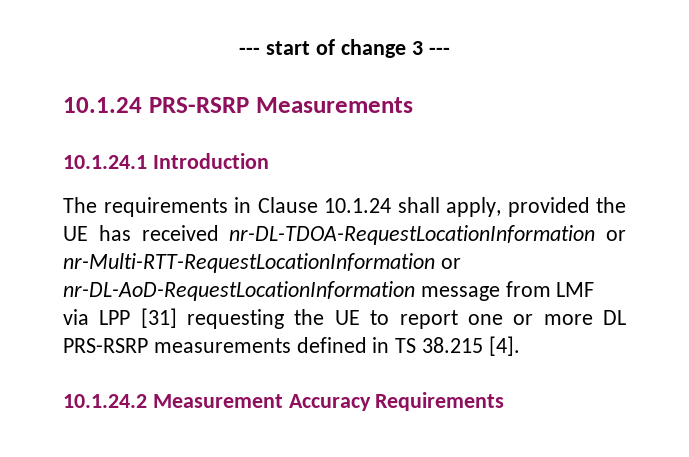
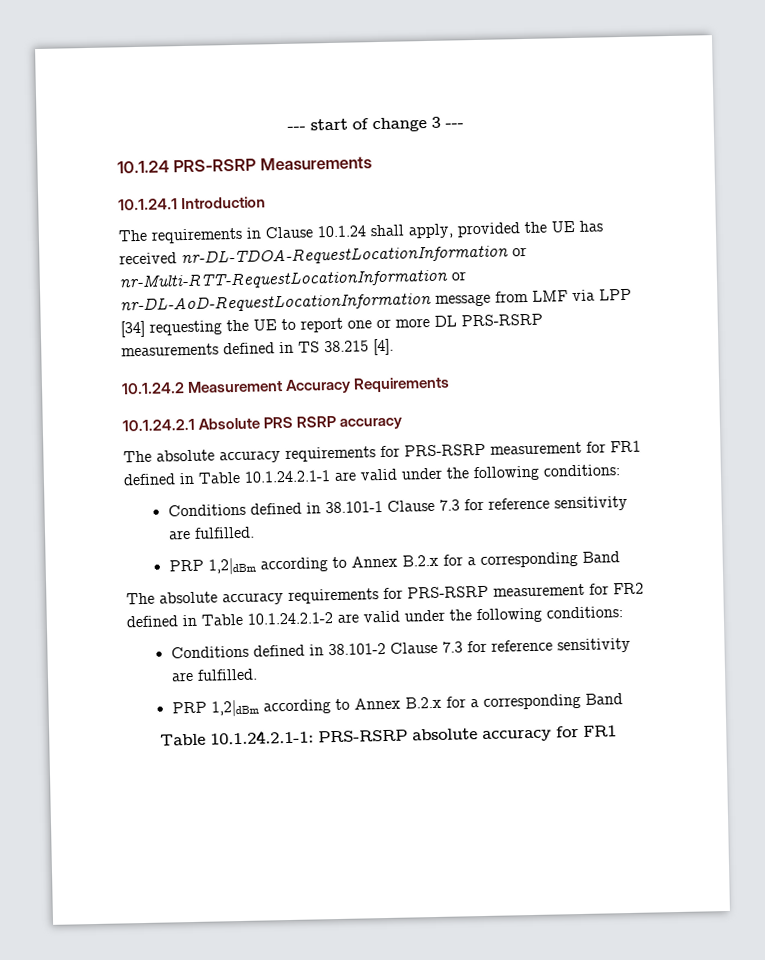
[140,308,177,328] [31] -> [120,320,146,338] [34]
(505, 401) none -> [122,415,403,432] [123,440,641,464] [123,464,620,486] [167,495,628,517] [167,526,255,540] [168,551,620,575] [126,582,644,606] [126,606,623,628] [170,637,631,659] [170,668,258,682] [171,693,623,717] [159,725,617,746] // 10.1.24.2.1 Absolute PRS RSRP accuracy // The absolute accuracy requirements for PRS-RSRP measurement for FR1 defined in Table 10.1.24.2.1-1 are valid under the following conditions: // Conditions defined in 38.101-1 Clause 7.3 for reference sensitivity are fulfilled. // PRP 1,2|dBm according to Annex B.2.x for a corresponding Band // The absolute accuracy requirements for PRS-RSRP measurement for FR2 defined in Table 10.1.24.2.1-2 are valid under the following conditions: // Conditions defined in 38.101-2 Clause 7.3 for reference sensitivity are fulfilled. // PRP 1,2|dBm according to Annex B.2.x for a corresponding Band // Table 10.1.24.2.1-1: PRS-RSRP absolute accuracy for FR1

